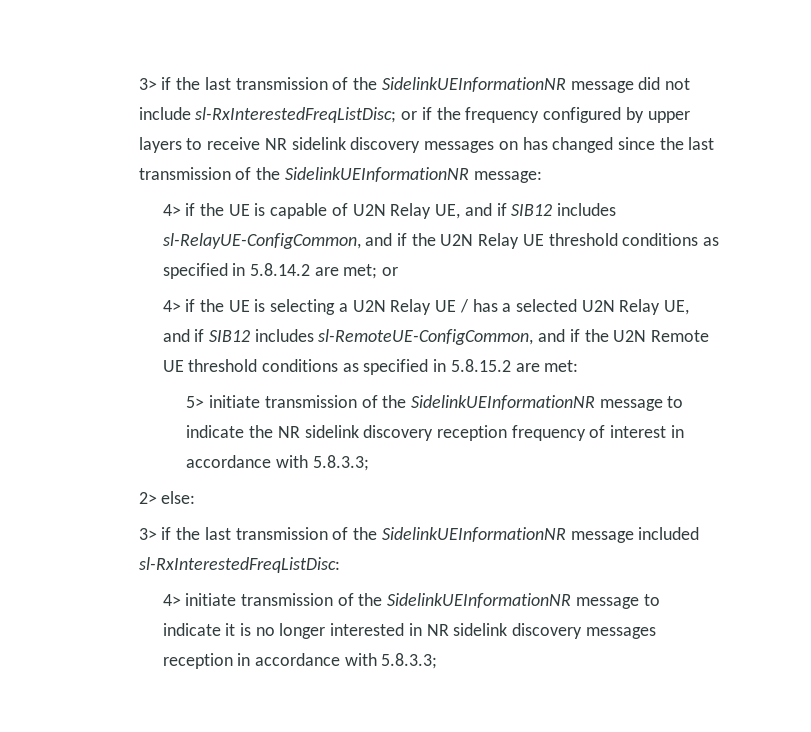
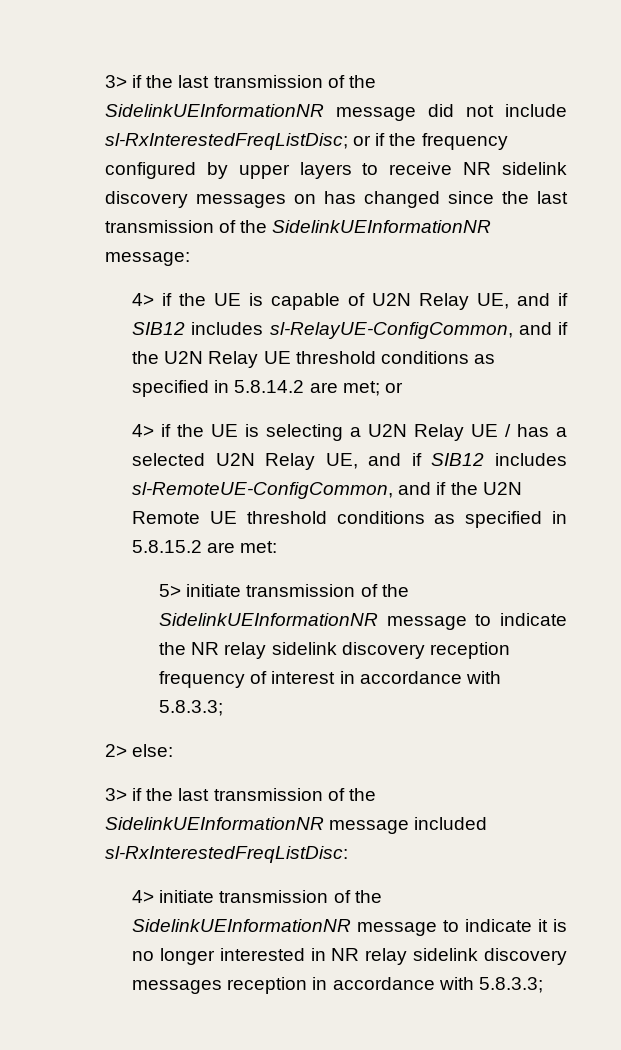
(300, 432) none -> [224,642,267,659] relay
(449, 630) none -> [365,948,408,965] relay

